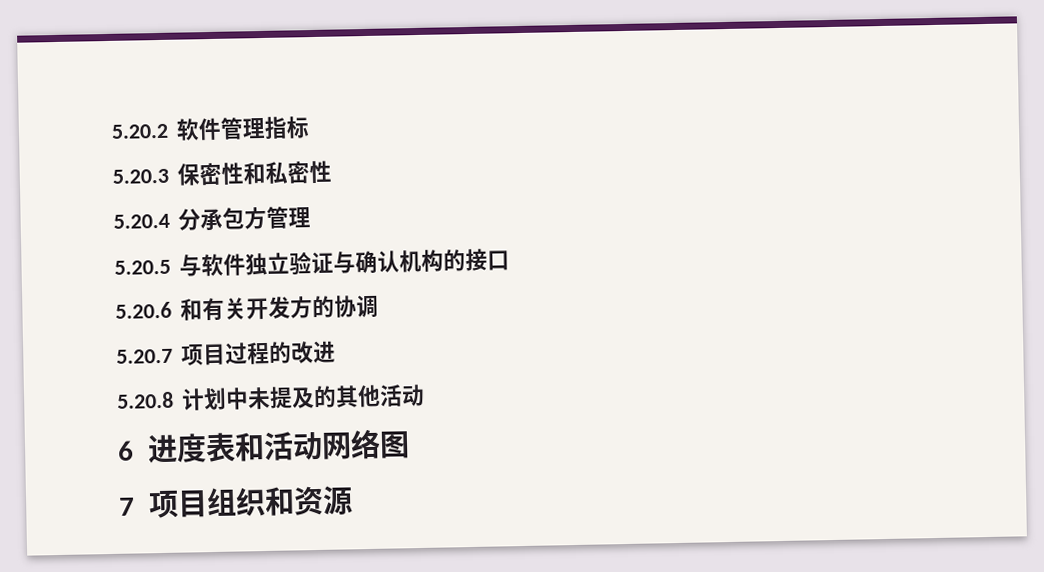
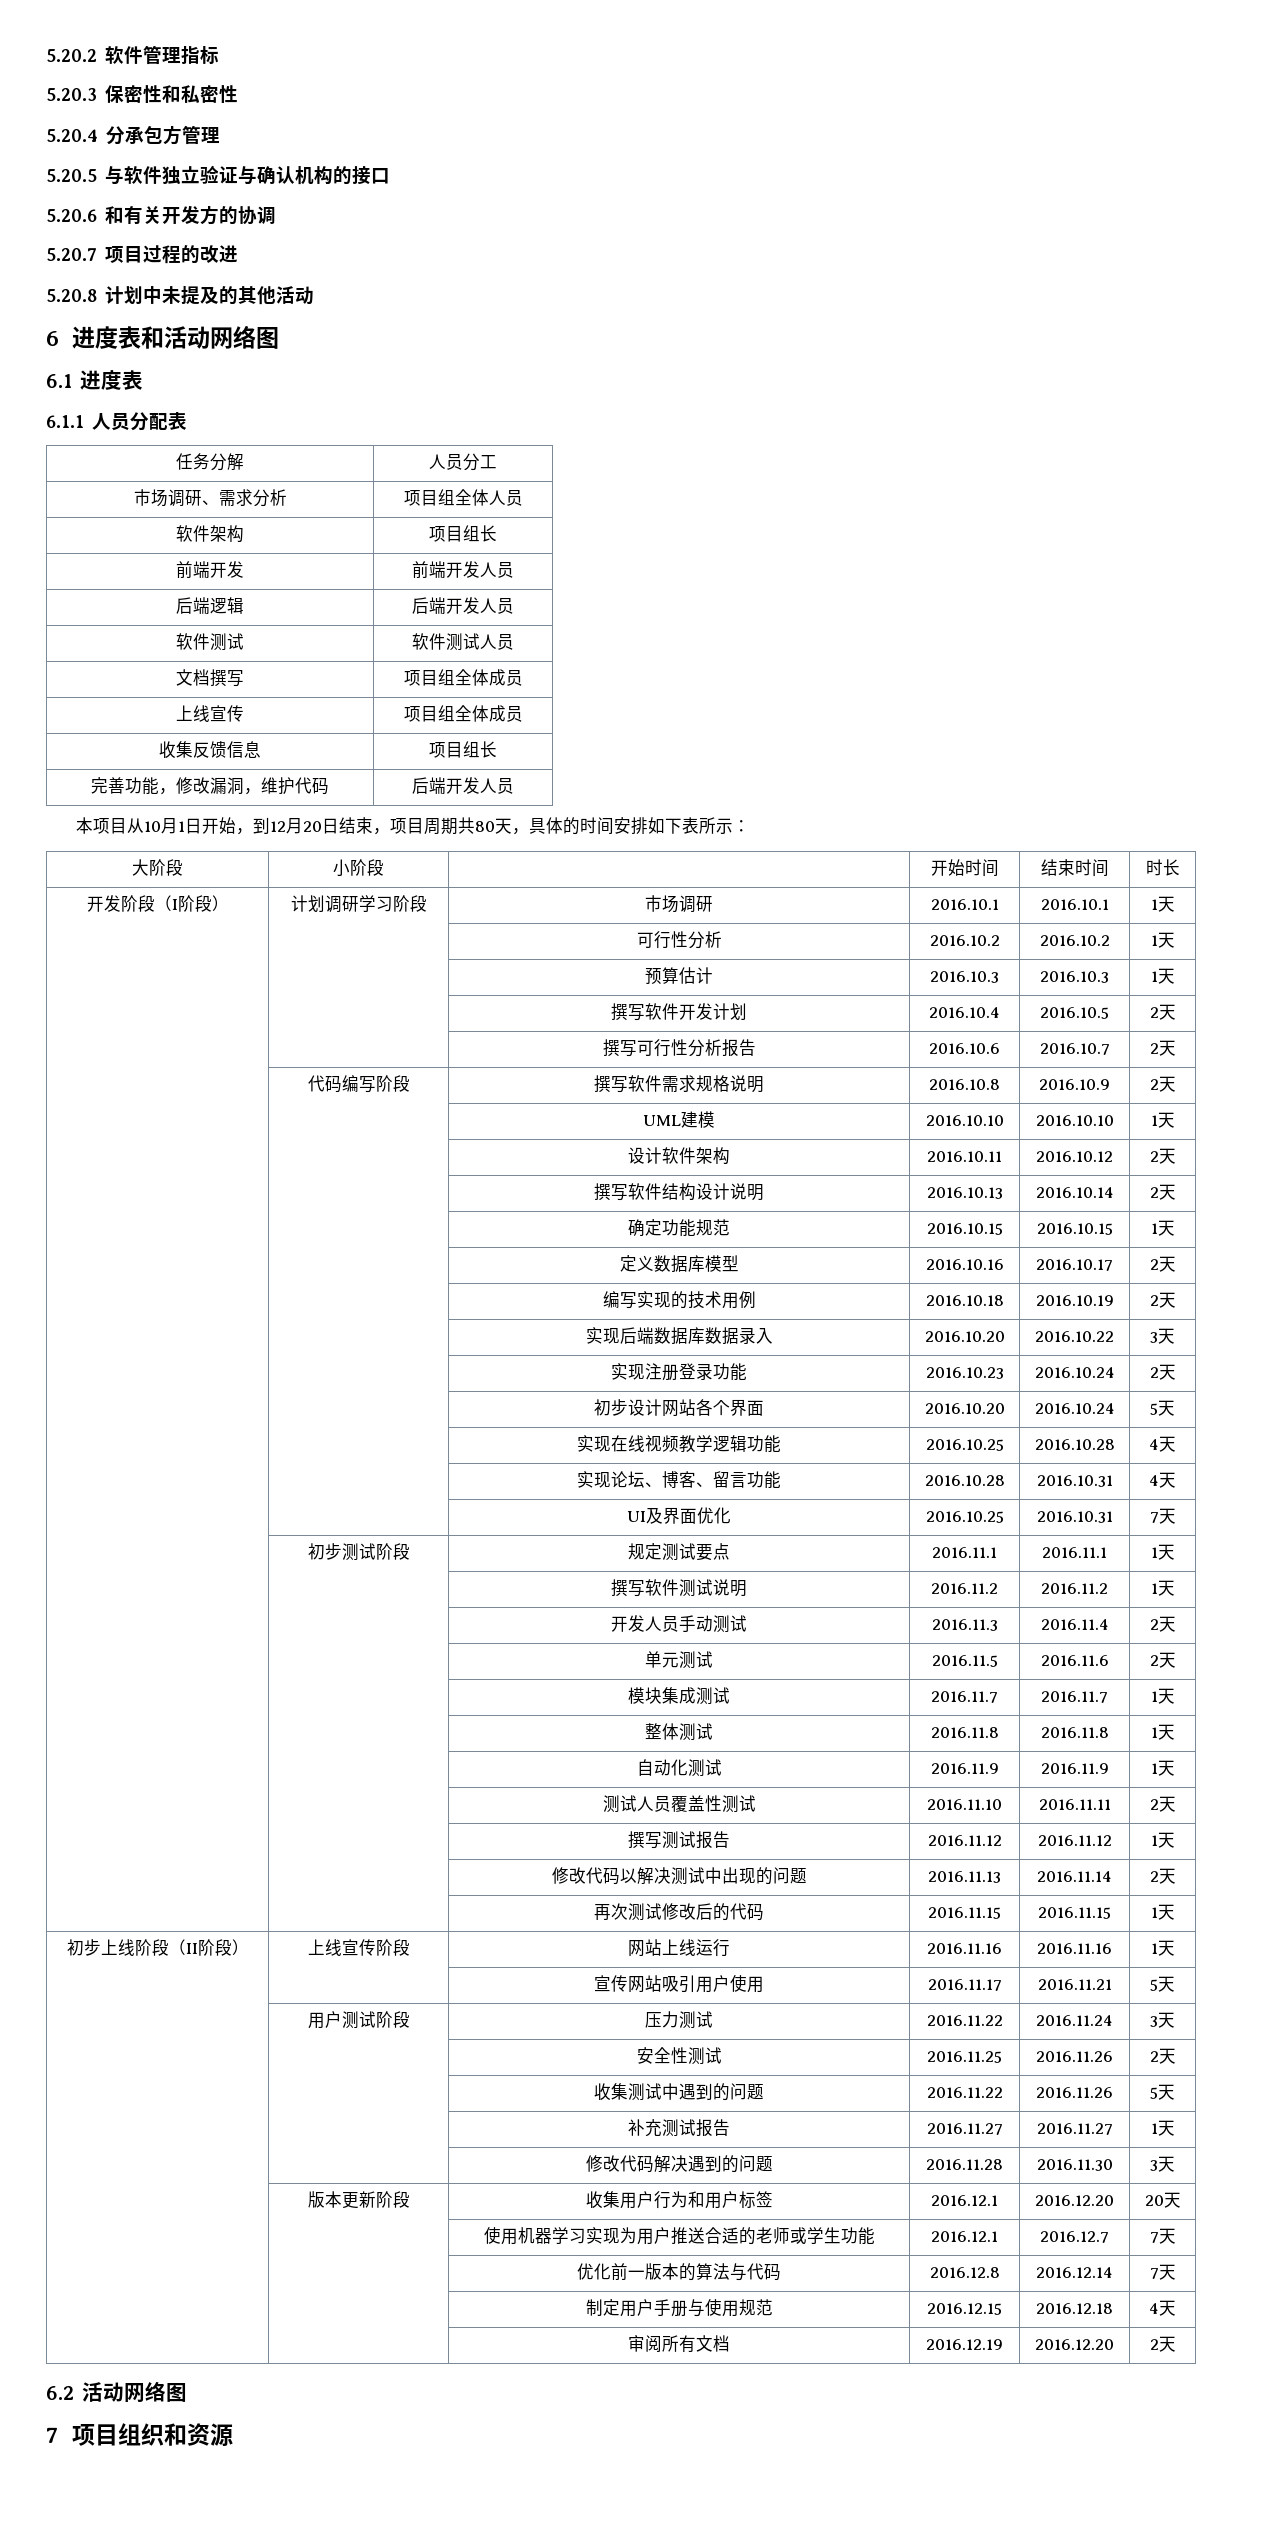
(410, 444) none -> [46,370,144,390] [46,412,188,431] [176,453,244,471] [429,453,497,471] [133,489,287,507] [403,489,523,506] [176,525,244,543] [429,525,497,542] [176,561,244,579] [412,561,514,579] [176,597,244,614] [412,597,514,614] [176,633,244,651] [412,633,514,651] [176,669,244,687] [403,669,523,686] [176,705,244,722] [403,705,523,722] [159,741,261,759] [429,741,497,758] [91,777,329,795] [412,777,514,794] [75,817,750,835] [132,859,183,876] [333,859,384,877] [930,859,999,877] [1040,859,1109,877] [1145,859,1180,876] [86,895,229,912] [290,895,427,913] [645,895,714,913] [930,899,999,910] [1040,899,1109,910] [1150,896,1175,912] [636,931,722,949] [929,935,1000,946] [1039,935,1110,946] [1150,932,1175,948] [645,967,714,985] [930,971,999,983] [1040,971,1109,983] [1150,968,1175,984] [611,1003,748,1021] [929,1007,1000,1018] [1040,1007,1109,1019] [1149,1004,1176,1020] [602,1039,756,1057] [929,1043,1000,1054] [1039,1043,1110,1055] [1149,1040,1176,1056] [307,1075,410,1093] [594,1075,765,1093] [929,1079,1000,1090] [1039,1079,1110,1090] [1149,1076,1176,1092] [643,1111,716,1128] [925,1115,1004,1126] [1035,1115,1114,1126] [1150,1112,1175,1128] [628,1147,731,1165] [927,1151,1002,1162] [1036,1151,1113,1162] [1149,1148,1176,1164] [594,1183,765,1201] [926,1187,1003,1199] [1035,1187,1114,1198] [1149,1184,1176,1200] [628,1219,731,1237] [926,1223,1003,1235] [1036,1223,1113,1235] [1150,1220,1175,1236] [619,1255,739,1273] [925,1259,1004,1270] [1036,1259,1113,1271] [1149,1256,1176,1272] [602,1291,756,1309] [925,1295,1004,1306] [1035,1295,1114,1306] [1149,1292,1176,1308] [585,1327,773,1345] [924,1331,1005,1342] [1035,1331,1114,1342] [1150,1328,1175,1344] [611,1363,748,1381] [925,1367,1004,1379] [1034,1367,1115,1378] [1149,1364,1176,1380] [594,1399,765,1417] [924,1403,1005,1414] [1034,1403,1115,1414] [1150,1400,1175,1416] [577,1435,782,1453] [925,1439,1004,1451] [1034,1439,1115,1450] [1149,1436,1176,1452] [577,1471,782,1489] [924,1475,1005,1486] [1036,1475,1113,1487] [1149,1472,1176,1488] [627,1507,732,1524] [925,1511,1004,1523] [1036,1511,1113,1523] [1149,1508,1176,1524] [307,1543,410,1561] [628,1543,731,1561] [932,1547,997,1558] [1042,1547,1107,1558] [1150,1544,1175,1560] [611,1579,748,1597] [931,1583,998,1594] [1041,1583,1108,1594] [1150,1580,1175,1596] [611,1615,748,1633] [931,1619,998,1631] [1040,1619,1109,1630] [1149,1616,1176,1632] [645,1651,714,1669] [931,1655,998,1667] [1040,1655,1109,1666] [1149,1652,1176,1668] [628,1687,731,1705] [931,1691,998,1703] [1041,1691,1108,1703] [1150,1688,1175,1704] [645,1723,714,1741] [930,1727,999,1738] [1040,1727,1109,1738] [1150,1724,1175,1740] [636,1759,722,1777] [930,1763,999,1774] [1040,1763,1109,1774] [1150,1760,1175,1776] [602,1795,756,1813] [927,1799,1002,1810] [1038,1799,1111,1810] [1149,1796,1176,1812] [628,1831,731,1849] [927,1835,1002,1846] [1037,1835,1112,1846] [1150,1832,1175,1848] [551,1867,807,1885] [928,1871,1001,1883] [1037,1871,1112,1882] [1149,1868,1176,1884] [594,1903,765,1921] [928,1907,1001,1919] [1038,1907,1111,1919] [1150,1904,1175,1920] [66,1939,249,1956] [307,1939,410,1956] [628,1939,731,1957] [927,1943,1002,1954] [1037,1943,1112,1954] [1150,1940,1175,1956] [594,1975,765,1993] [927,1979,1002,1991] [1037,1979,1112,1990] [1150,1976,1175,1992] [307,2011,410,2029] [645,2011,714,2029] [926,2015,1003,2026] [1036,2015,1113,2026] [1150,2012,1175,2028] [636,2047,722,2065] [927,2051,1002,2063] [1036,2051,1113,2062] [1149,2048,1176,2064] [594,2083,765,2101] [926,2087,1003,2098] [1036,2087,1113,2098] [1150,2084,1175,2100] [628,2119,731,2137] [926,2123,1003,2135] [1036,2123,1113,2135] [1150,2120,1175,2136] [585,2155,773,2173] [926,2159,1003,2170] [1036,2159,1113,2171] [1150,2156,1175,2172] [307,2191,410,2209] [585,2191,773,2209] [931,2195,998,2206] [1035,2195,1114,2206] [1144,2192,1181,2208] [483,2227,875,2245] [931,2231,998,2242] [1040,2231,1109,2243] [1149,2228,1176,2244] [577,2263,782,2281] [929,2267,1000,2278] [1036,2267,1113,2278] [1149,2264,1176,2280] [585,2299,773,2317] [927,2303,1002,2315] [1036,2303,1113,2314] [1149,2300,1176,2316] [628,2335,731,2353] [926,2339,1003,2350] [1035,2339,1114,2350] [1149,2336,1176,2352] [46,2381,188,2403] // 6.1进度表 // 6.1.1人员分配表 // 任务分解 | 人员分工 // 市场调研、需求分析 | 项目组全体人员 // 软件架构 | 项目组长 // 前端开发 | 前端开发人员 // 后端逻辑 | 后端开发人员 // 软件测试 | 软件测试人员 // 文档撰写 | 项目组全体成员 // 上线宣传 | 项目组全体成员 // 收集反馈信息 | 项目组长 // 完善功能，修改漏洞，维护代码 | 后端开发人员 // 本项目从10月1日开始，到12月20日结束，项目周期共80天，具体的时间安排如下表所示： // 大阶段 | 小阶段 | | 开始时间 | 结束时间 | 时长 // 开发阶段（I阶段） | 计划调研学习阶段 | 市场调研 | 2016.10.1 | 2016.10.1 | 1天 // | | 可行性分析 | 2016.10.2 | 2016.10.2 | 1天 // | | 预算估计 | 2016.10.3 | 2016.10.3 | 1天 // | | 撰写软件开发计划 | 2016.10.4 | 2016.10.5 | 2天 // | | 撰写可行性分析报告 | 2016.10.6 | 2016.10.7 | 2天 // | 代码编写阶段 | 撰写软件需求规格说明 | 2016.10.8 | 2016.10.9 | 2天 // | | UML建模 | 2016.10.10 | 2016.10.10 | 1天 // | | 设计软件架构 | 2016.10.11 | 2016.10.12 | 2天 // | | 撰写软件结构设计说明 | 2016.10.13 | 2016.10.14 | 2天 // | | 确定功能规范 | 2016.10.15 | 2016.10.15 | 1天 // | | 定义数据库模型 | 2016.10.16 | 2016.10.17 | 2天 // | | 编写实现的技术用例 | 2016.10.18 | 2016.10.19 | 2天 // | | 实现后端数据库数据录入 | 2016.10.20 | 2016.10.22 | 3天 // | | 实现注册登录功能 | 2016.10.23 | 2016.10.24 | 2天 // | | 初步设计网站各个界面 | 2016.10.20 | 2016.10.24 | 5天 // | | 实现在线视频教学逻辑功能 | 2016.10.25 | 2016.10.28 | 4天 // | | 实现论坛、博客、留言功能 | 2016.10.28 | 2016.10.31 | 4天 // | | UI及界面优化 | 2016.10.25 | 2016.10.31 | 7天 // | 初步测试阶段 | 规定测试要点 | 2016.11.1 | 2016.11.1 | 1天 // | | 撰写软件测试说明 | 2016.11.2 | 2016.11.2 | 1天 // | | 开发人员手动测试 | 2016.11.3 | 2016.11.4 | 2天 // | | 单元测试 | 2016.11.5 | 2016.11.6 | 2天 // | | 模块集成测试 | 2016.11.7 | 2016.11.7 | 1天 // | | 整体测试 | 2016.11.8 | 2016.11.8 | 1天 // | | 自动化测试 | 2016.11.9 | 2016.11.9 | 1天 // | | 测试人员覆盖性测试 | 2016.11.10 | 2016.11.11 | 2天 // | | 撰写测试报告 | 2016.11.12 | 2016.11.12 | 1天 // | | 修改代码以解决测试中出现的问题 | 2016.11.13 | 2016.11.14 | 2天 // | | 再次测试修改后的代码 | 2016.11.15 | 2016.11.15 | 1天 // 初步上线阶段（II阶段） | 上线宣传阶段 | 网站上线运行 | 2016.11.16 | 2016.11.16 | 1天 // | | 宣传网站吸引用户使用 | 2016.11.17 | 2016.11.21 | 5天 // | 用户测试阶段 | 压力测试 | 2016.11.22 | 2016.11.24 | 3天 // | | 安全性测试 | 2016.11.25 | 2016.11.26 | 2天 // | | 收集测试中遇到的问题 | 2016.11.22 | 2016.11.26 | 5天 // | | 补充测试报告 | 2016.11.27 | 2016.11.27 | 1天 // | | 修改代码解决遇到的问题 | 2016.11.28 | 2016.11.30 | 3天 // | 版本更新阶段 | 收集用户行为和用户标签 | 2016.12.1 | 2016.12.20 | 20天 // | | 使用机器学习实现为用户推送合适的老师或学生功能 | 2016.12.1 | 2016.12.7 | 7天 // | | 优化前一版本的算法与代码 | 2016.12.8 | 2016.12.14 | 7天 // | | 制定用户手册与使用规范 | 2016.12.15 | 2016.12.18 | 4天 // | | 审阅所有文档 | 2016.12.19 | 2016.12.20 | 2天 // 6.2活动网络图

